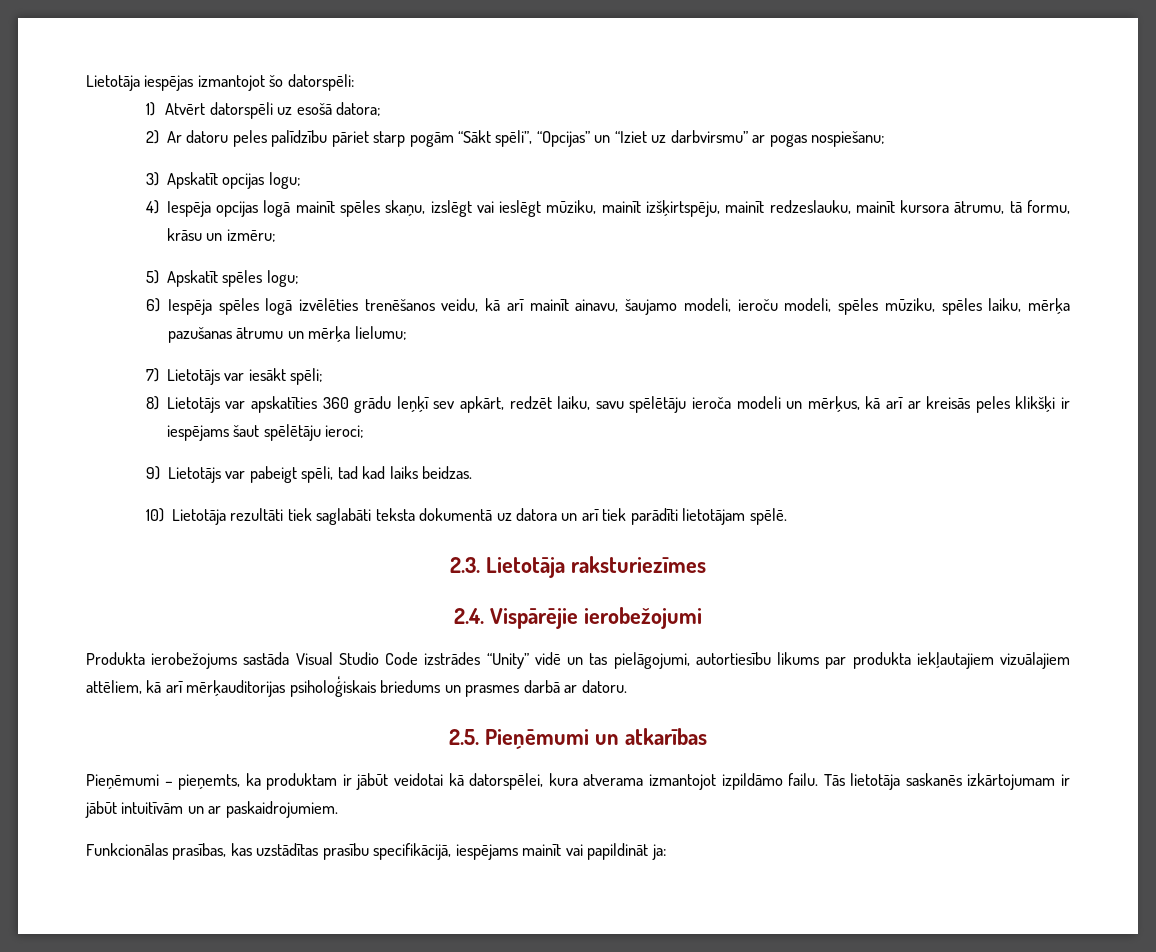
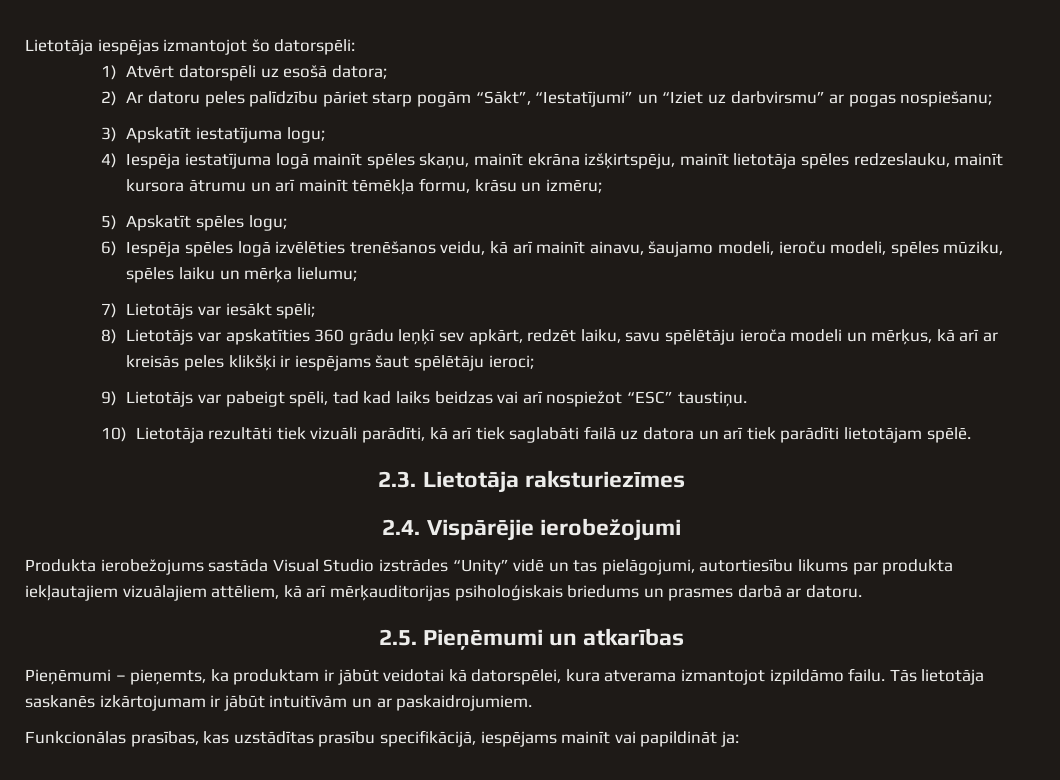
[457,130,590,147] “Sākt spēli”, “Opcijas” -> [475,91,634,107] “Sākt”, “Iestatījumi”
[222,173,265,189] opcijas -> [196,127,283,143] iestatījuma
[216,201,259,217] opcijas -> [185,153,272,169] iestatījuma
[430,200,1022,217] izslēgt vai ieslēgt mūziku, mainīt izšķirtspēju, mainīt redzeslauku, mainīt kursora ātrumu, tā -> [473,153,1004,169] [126,179,415,195] mainīt ekrāna izšķirtspēju, mainīt lietotāja spēles redzeslauku, mainīt kursora ātrumu un arī mainīt tēmēkļa
[988,298,1071,314] [167,327,284,343] laiku, mērķa pazušanas ātrumu -> [179,267,216,280] laiku
[421,466,472,479] [145,508,493,525] beidzas. // 10) Lietotāja rezultāti tiek saglabāti teksta dokumentā -> [434,391,747,407] [101,426,616,443] beidzas vai arī nospiežot “ESC” taustiņu. // 10) Lietotāja rezultāti tiek vizuāli parādīti, kā arī tiek saglabāti failā
[385,652,419,665] Code -> (375, 565) none

